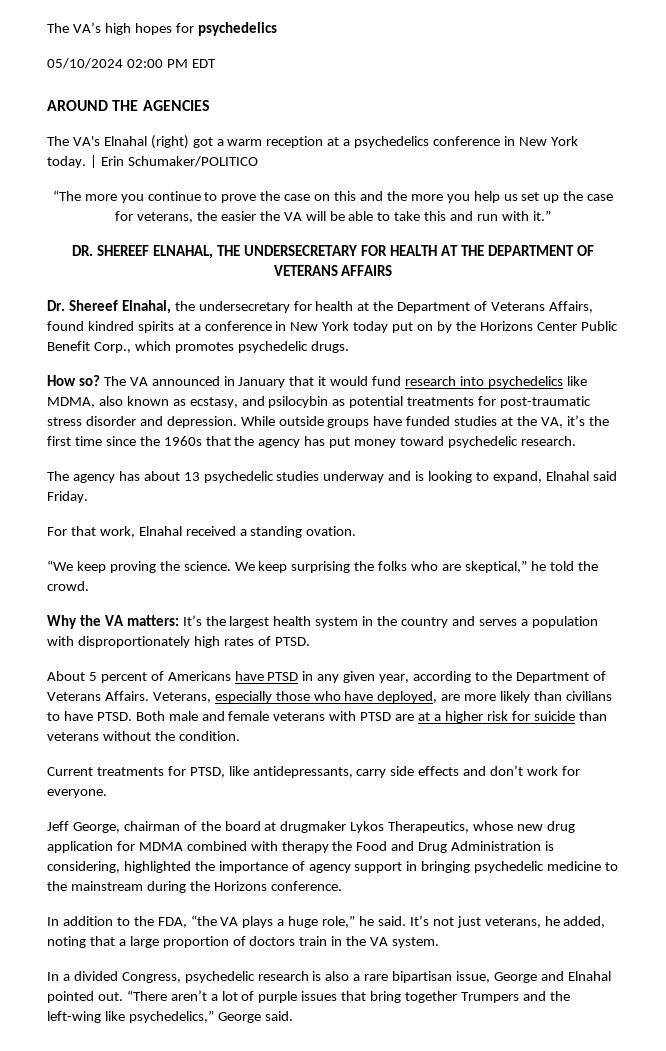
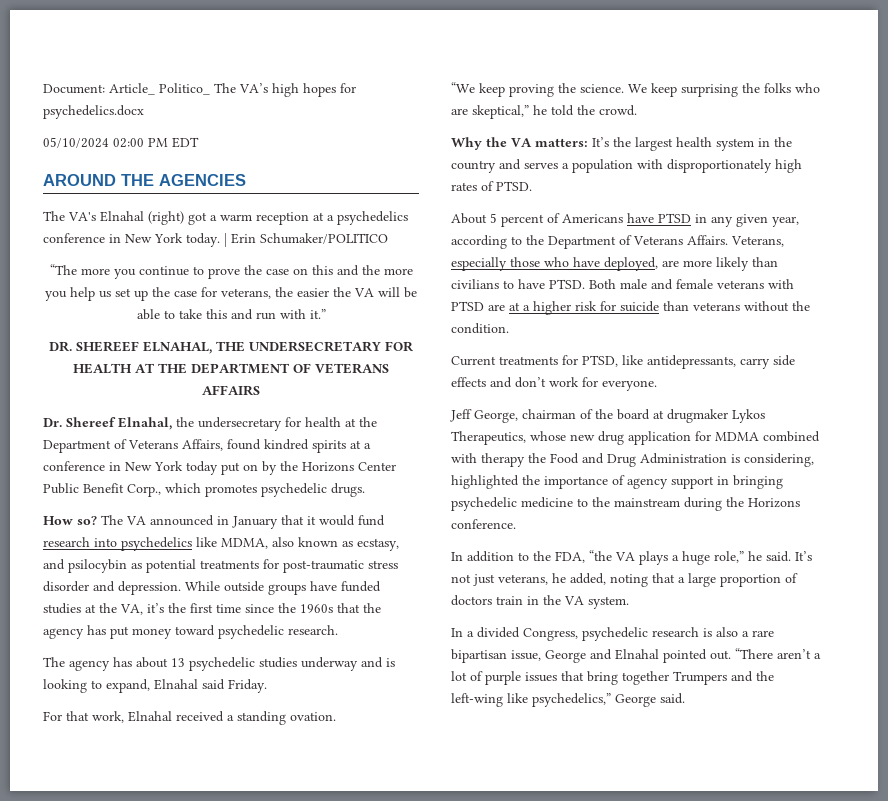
(47, 28) none -> [43,83,210,95] Document: Article_ Politico_
[197,22,277,36] psychedelics -> [43,105,144,119] psychedelics.docx

